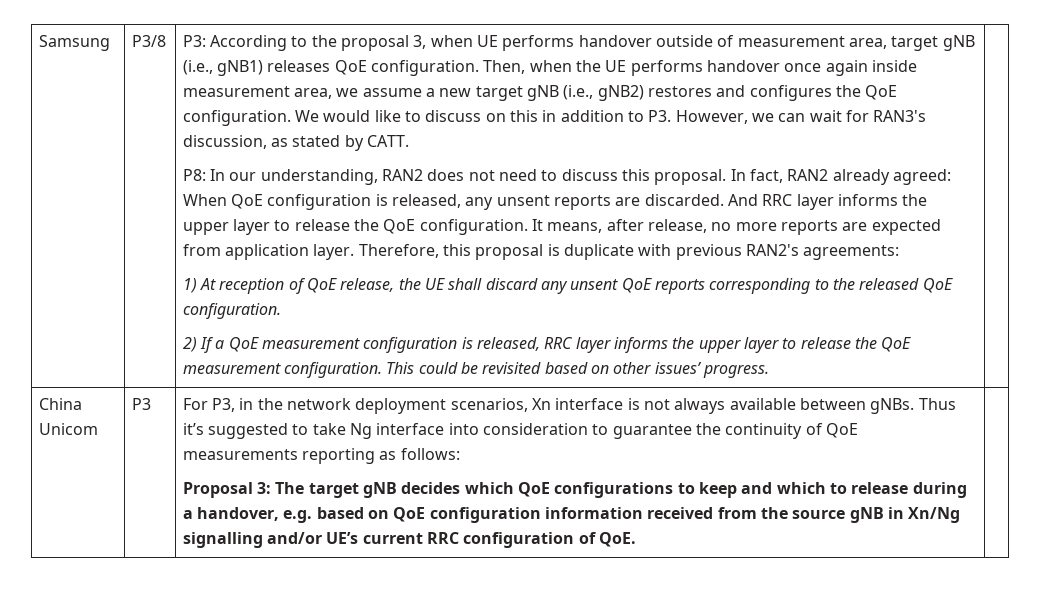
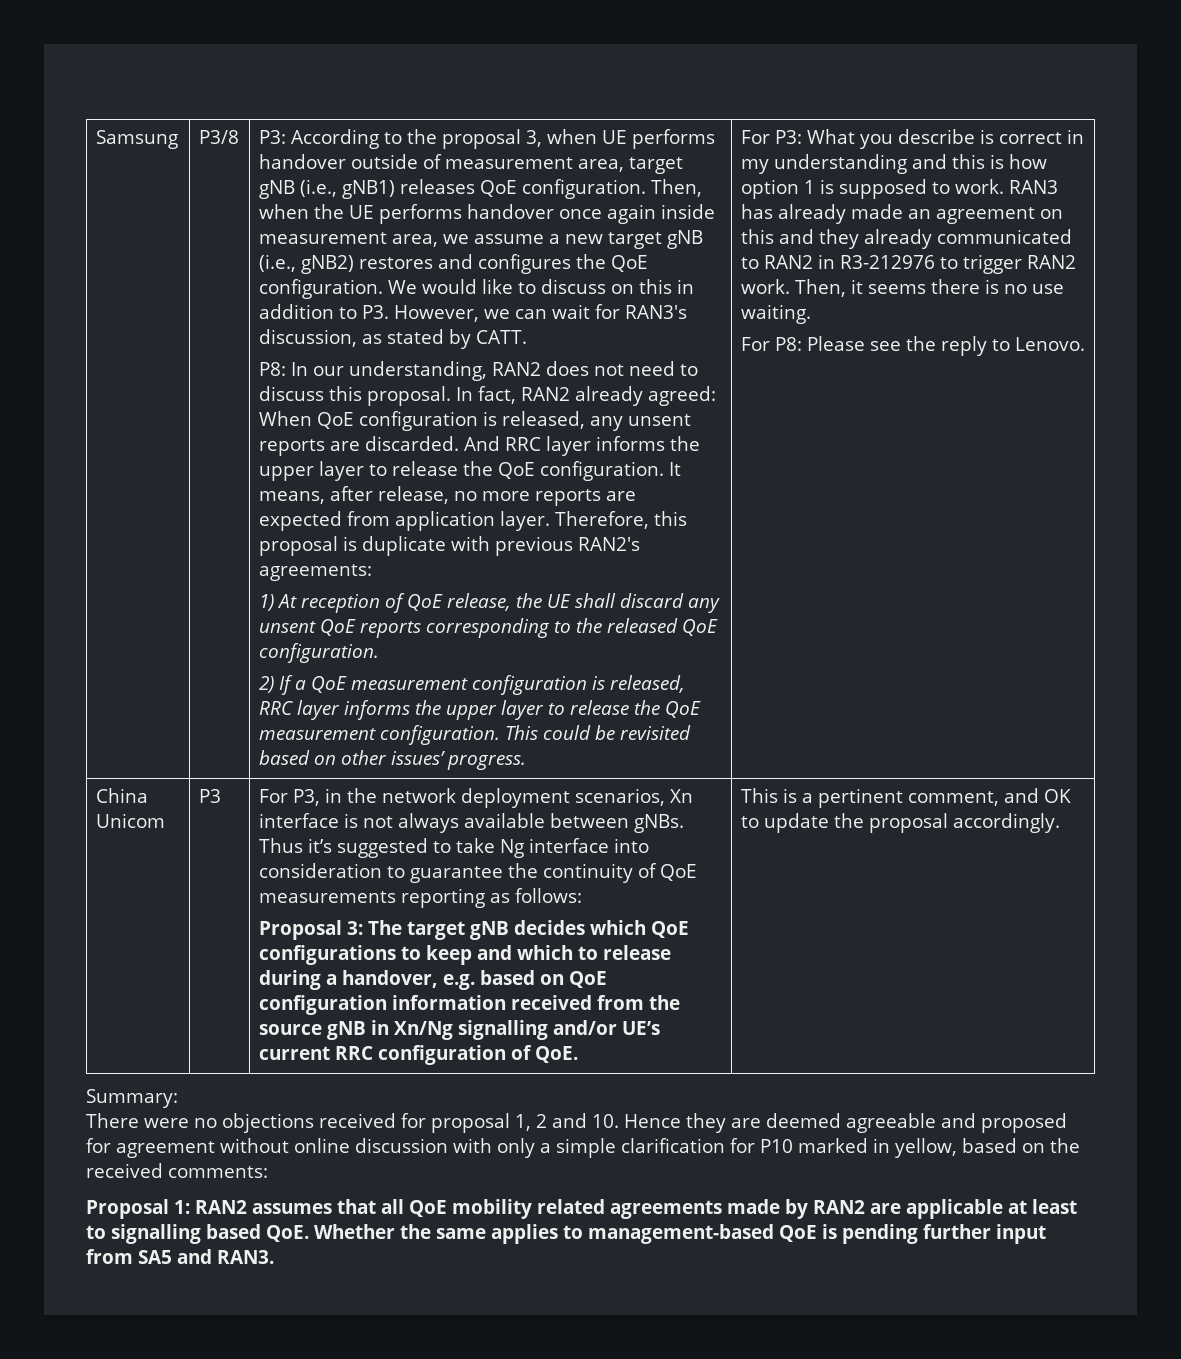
(770, 371) none -> [740,129,1084,149] [740,154,1047,174] [740,179,1058,199] [740,204,1063,224] [740,229,1072,249] [740,254,1076,274] [740,279,1064,297] [740,304,811,324] [740,336,1085,356] For P3: What you describe is correct in my understanding and this is how option 1 is supposed to work. RAN3 has already made an agreement on this and they already communicated to RAN2 in R3-212976 to trigger RAN2 work. Then, it seems there is no use waiting. // For P8: Please see the reply to Lenovo.
(637, 539) none -> [740,788,1071,808] [740,813,1060,833] [86,1089,178,1108] [86,1113,1067,1133] [86,1138,1080,1158] [86,1163,268,1178] [86,1199,1077,1219] [86,1224,1046,1244] [86,1249,274,1264] This is a pertinent comment, and OK to update the proposal accordingly. // Summary: // There were no objections received for proposal 1, 2 and 10. Hence they are deemed agreeable and proposed for agreement without online discussion with only a simple clarification for P10 marked in yellow, based on the received comments: // Proposal 1: RAN2 assumes that all QoE mobility related agreements made by RAN2 are applicable at least to signalling based QoE. Whether the same applies to management-based QoE is pending further input from SA5 and RAN3.

